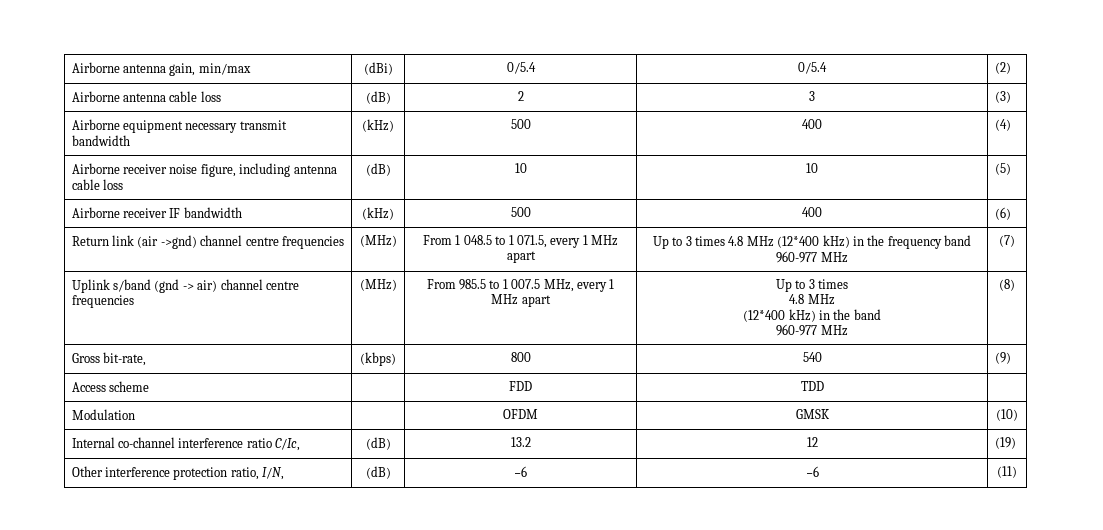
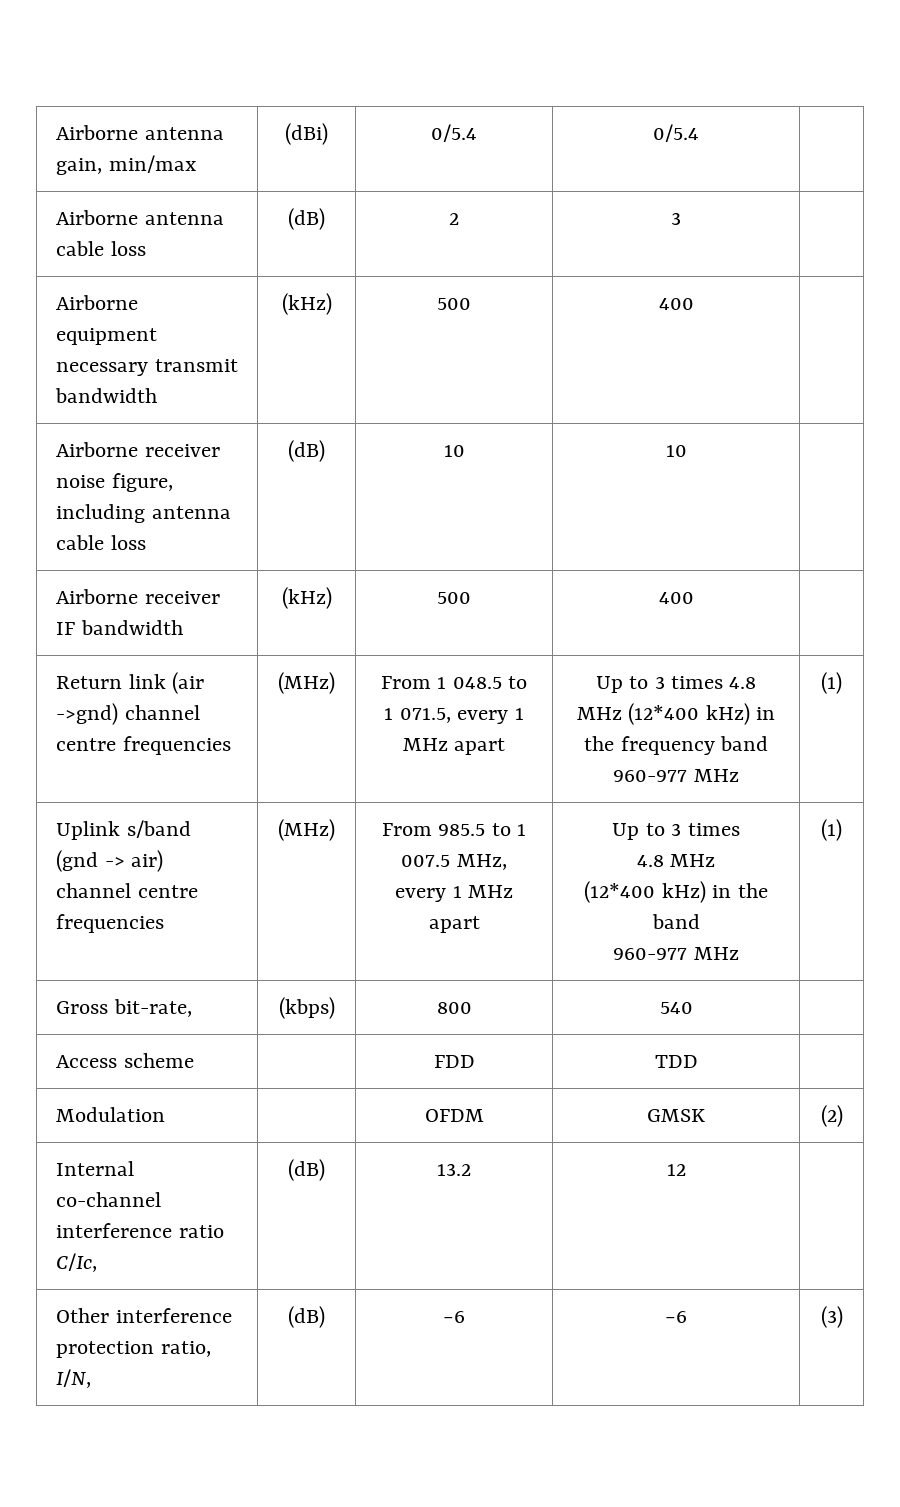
[994,62,1011,74] (2) -> (699, 133) none
[994,91,1011,103] (3) -> (681, 218) none
[994,119,1011,131] (4) -> (694, 304) none
[994,163,1011,175] (5) -> (687, 451) none
[994,207,1011,220] (6) -> (694, 598) none
[999,235,1015,247] (7) -> [821,672,842,694] (1)
[999,279,1015,291] (8) -> [821,819,842,841] (1)
[994,352,1011,364] (9) -> (693, 1008) none
[996,409,1018,421] (10) -> [820,1105,843,1127] (2)
[994,437,1016,449] (19) -> (686, 1170) none
[997,466,1017,478] (11) -> [820,1306,843,1328] (3)

